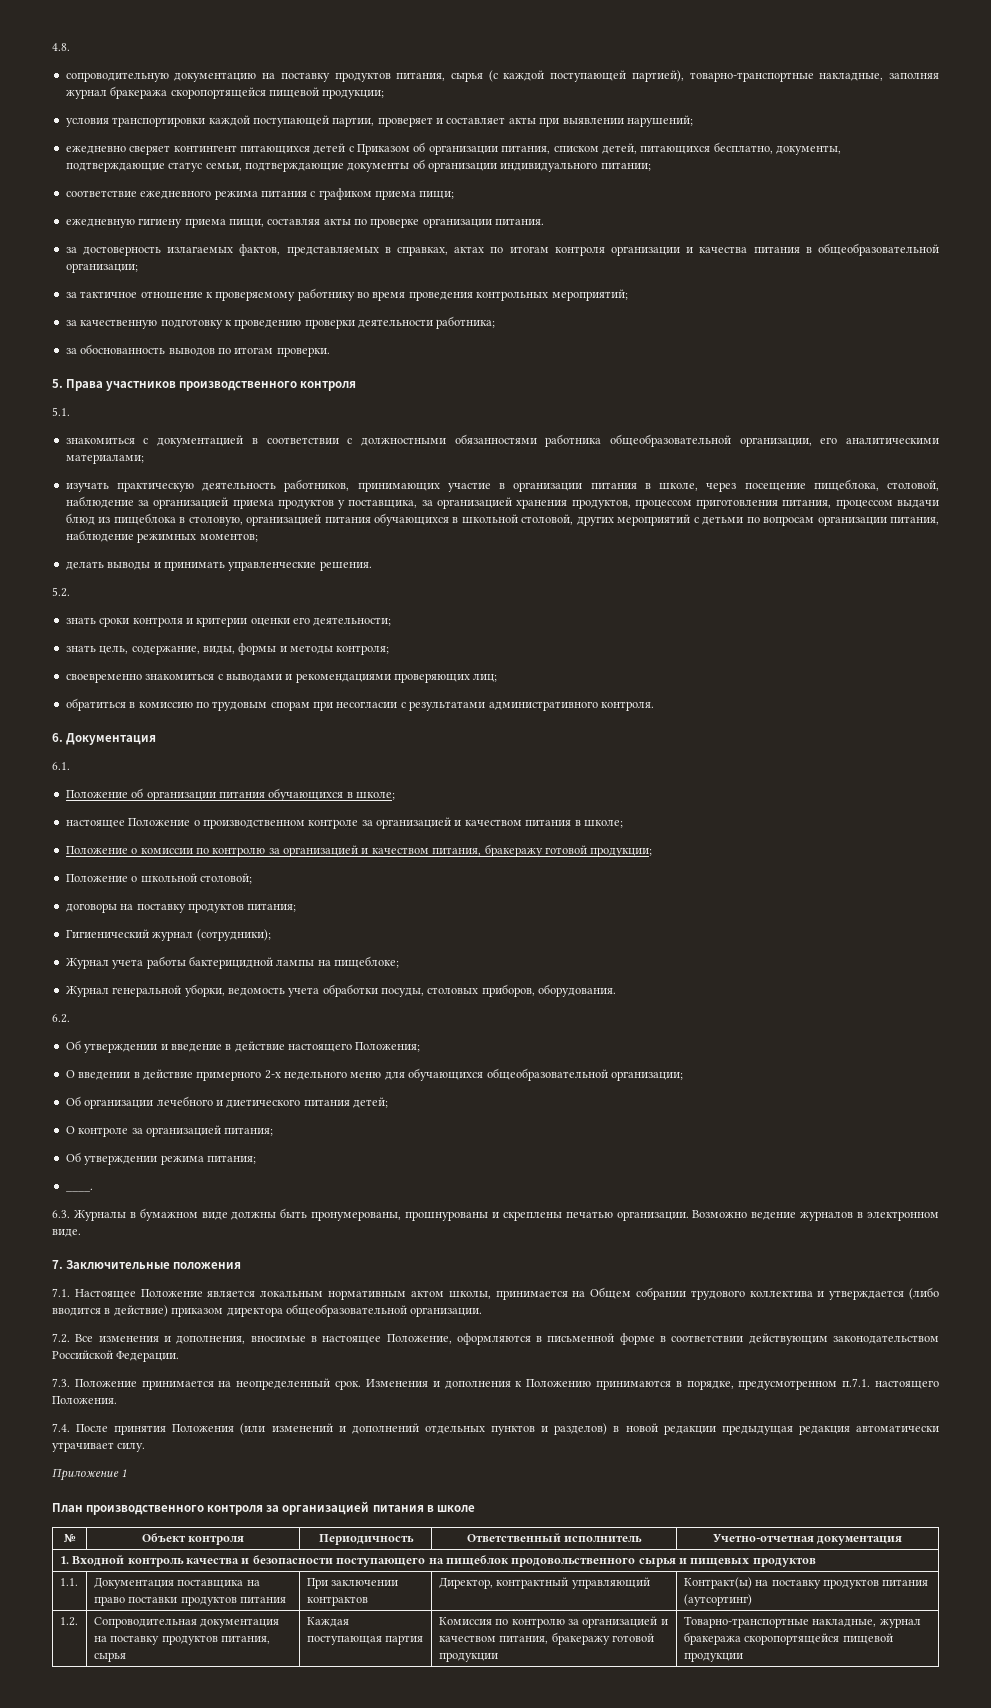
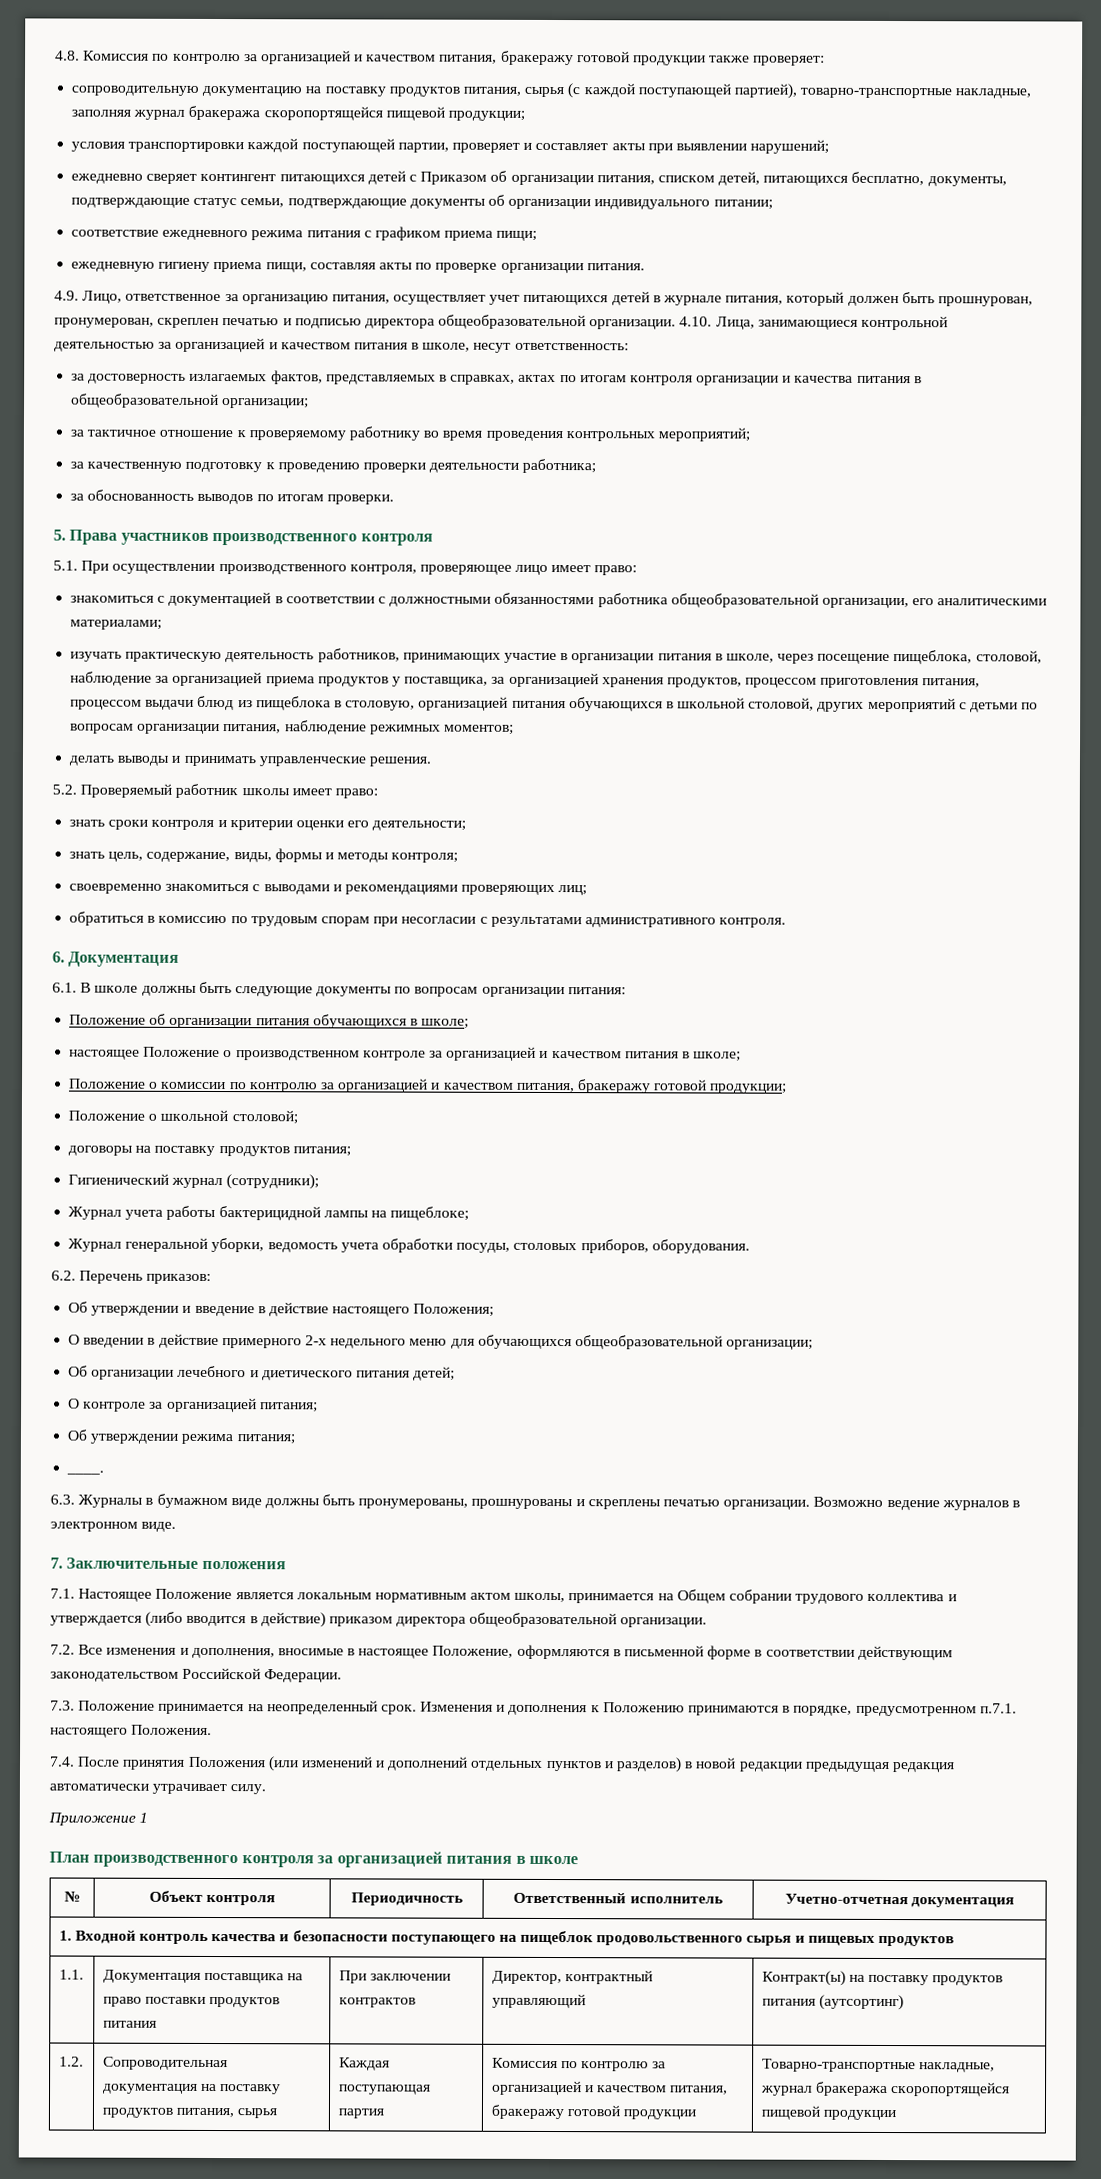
(70, 47) none -> [83,50,826,66] Комиссия по контролю за организацией и качеством питания, бракеражу готовой продукции также проверяет:
(545, 221) none -> [54,290,1033,307] [54,314,949,331] [54,337,629,353] // 4.9. Лицо, ответственное за организацию питания, осуществляет учет питающихся детей в журнале питания, который должен быть прошнурован, пронумерован, скреплен печатью и подписью директора общеобразовательной организации. 4.10. Лица, занимающиеся контрольной деятельностью за организацией и качеством питания в школе, несут ответственность:
(70, 411) none -> [81,560,638,576] При осуществлении производственного контроля, проверяющее лицо имеет право:
(70, 592) none -> [80,783,378,799] Проверяемый работник школы имеет право:
(70, 766) none -> [80,981,626,998] В школе должны быть следующие документы по вопросам организации питания:
(70, 1018) none -> [79,1270,212,1284] Перечень приказов:

